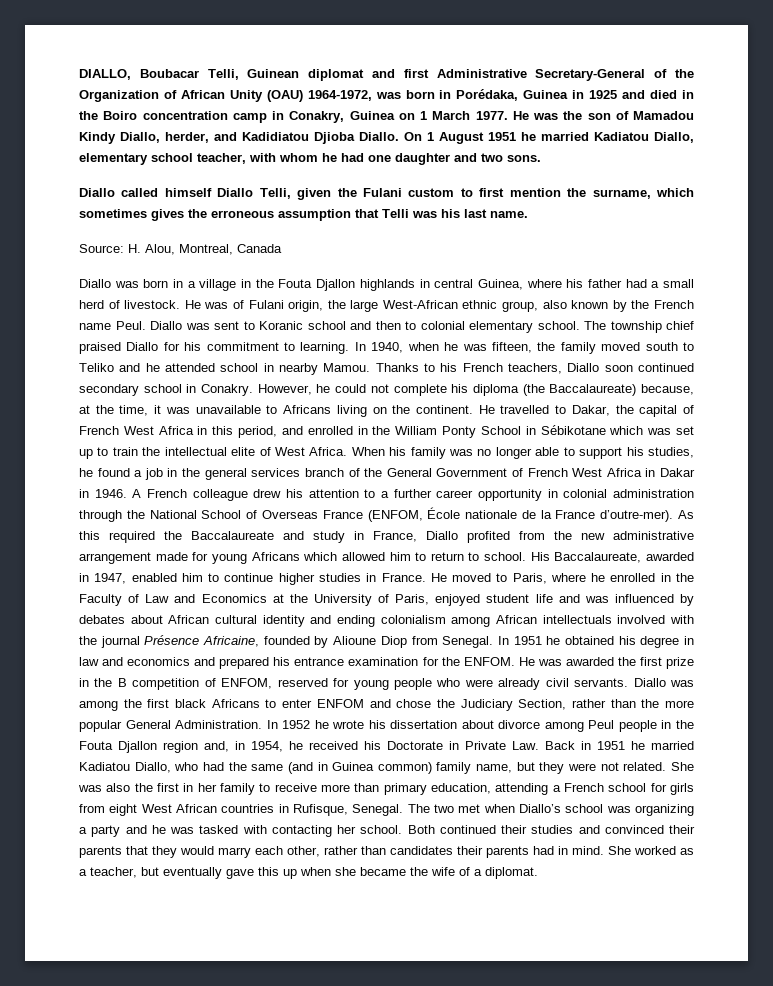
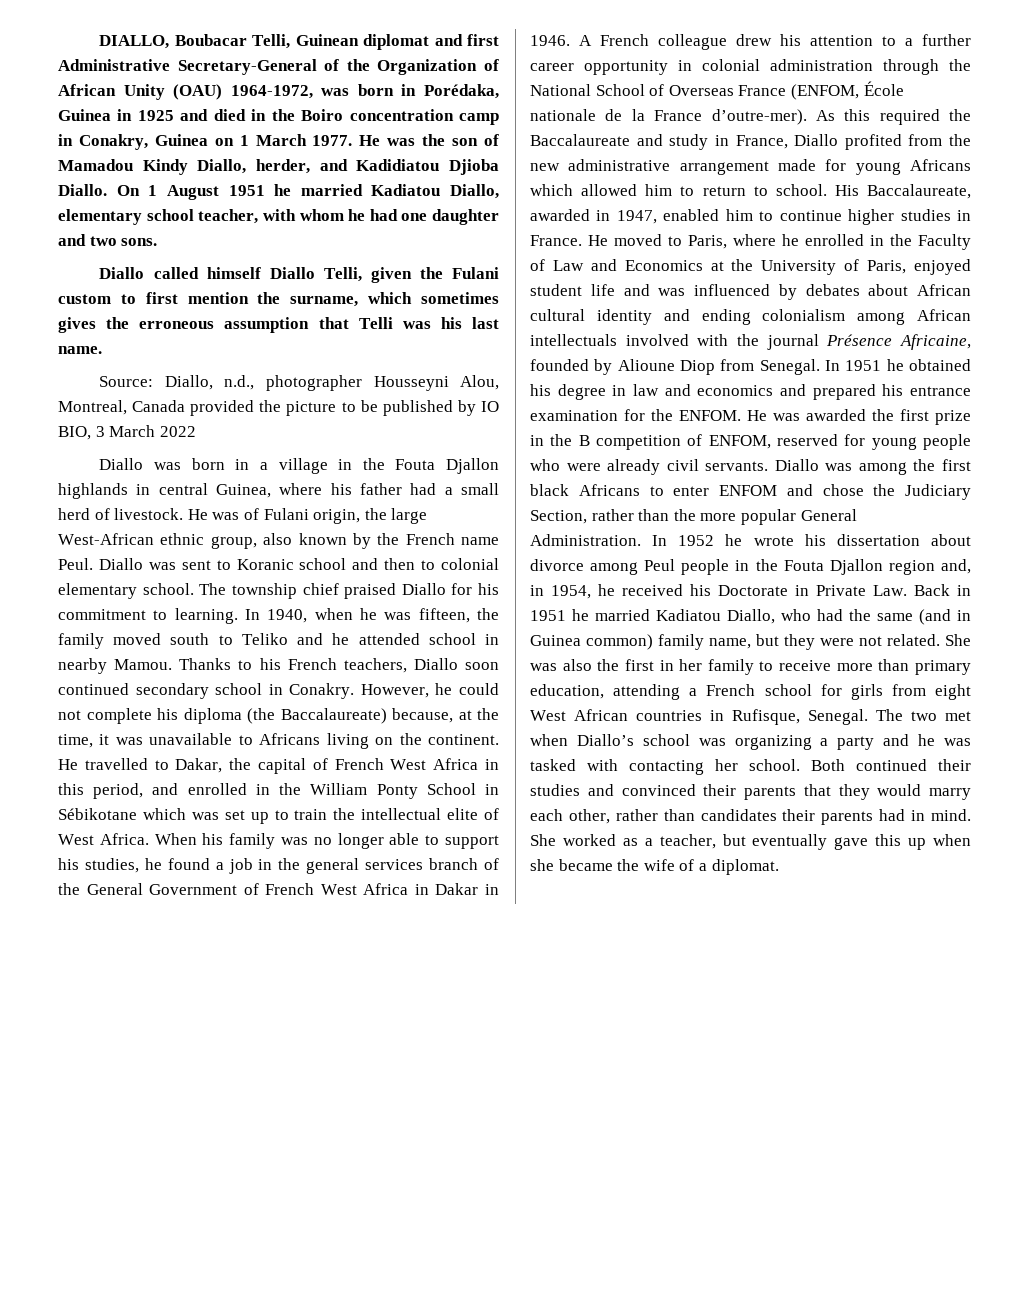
[128,244,141,253] H. -> [164,375,449,391] Diallo, n.d., photographer Housseyni
(282, 248) none -> [190,400,499,416] [58,425,196,440] provided the picture to be published by IO BIO, 3 March 2022

